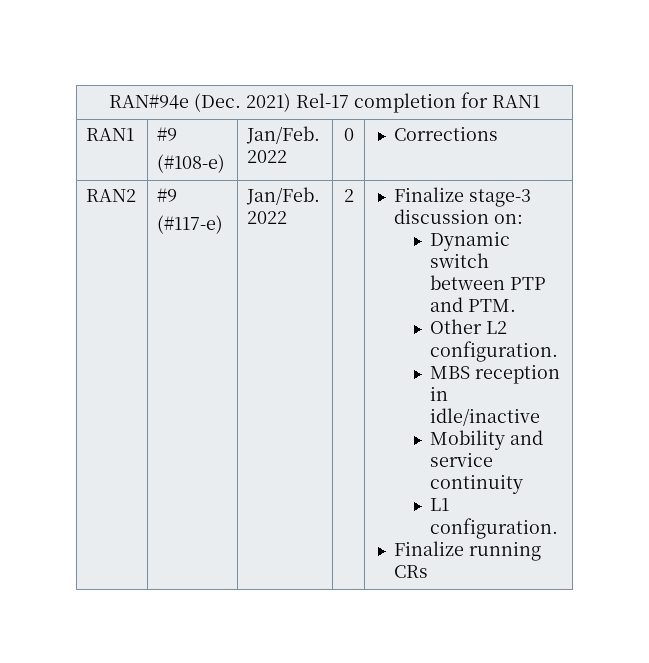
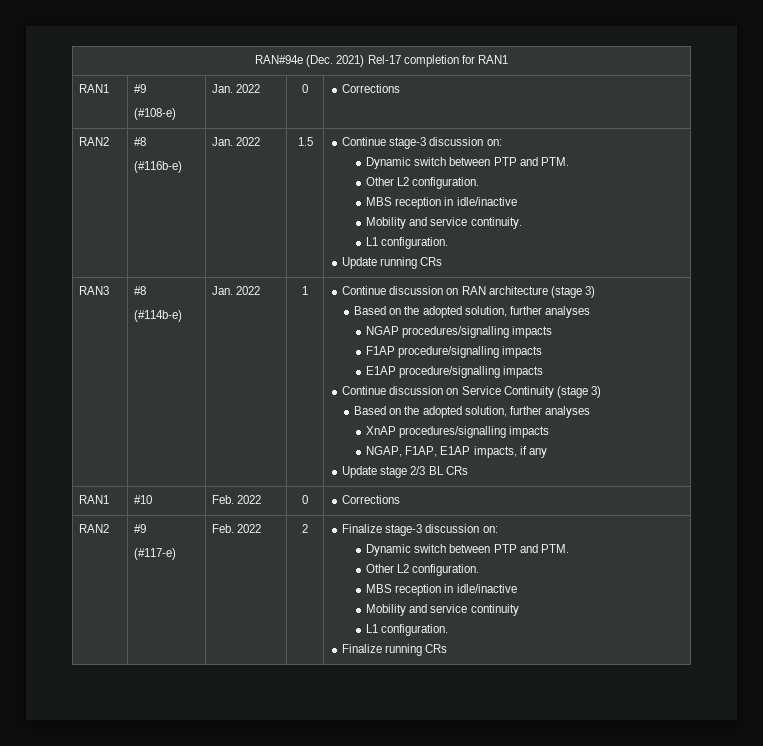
[246,126,321,144] Jan/Feb. -> [211,84,260,93] [302,84,308,93] [342,84,401,93] [78,137,109,146] [133,137,146,146] [133,161,182,173] [211,137,260,146] [297,137,313,146] [342,137,502,149] [366,157,569,169] [366,177,480,189] [366,197,517,209] [366,217,522,229] [366,237,449,249] [342,257,443,269] [78,286,109,295] [133,286,146,295] [133,310,182,322] [211,286,260,295] [302,286,308,295] [342,286,595,298] [354,306,590,318] [366,326,553,338] [366,346,543,358] [366,366,544,378] [342,386,601,398] [354,406,590,418] [366,426,550,438] [366,446,547,458] [342,466,468,478] [78,495,109,504] [133,495,152,504] [211,495,234,504] Jan. 2022 | 0 | Corrections // RAN2 | #8 // (#116b-e) | Jan. 2022 | 1.5 | Continue stage-3 discussion on: // Dynamic switch between PTP and PTM. // Other L2 configuration. // MBS reception in idle/inactive // Mobility and service continuity. // L1 configuration. // Update running CRs // RAN3 | #8 // (#114b-e) | Jan. 2022 | 1 | Continue discussion on RAN architecture (stage 3) // Based on the adopted solution, further analyses // NGAP procedures/signalling impacts // F1AP procedure/signalling impacts // E1AP procedure/signalling impacts // Continue discussion on Service Continuity (stage 3) // Based on the adopted solution, further analyses // XnAP procedures/signalling impacts // NGAP, F1AP, E1AP impacts, if any // Update stage 2/3 BL CRs // RAN1 | #10 | Feb.
[246,187,321,205] Jan/Feb. -> [211,524,234,533] Feb.

